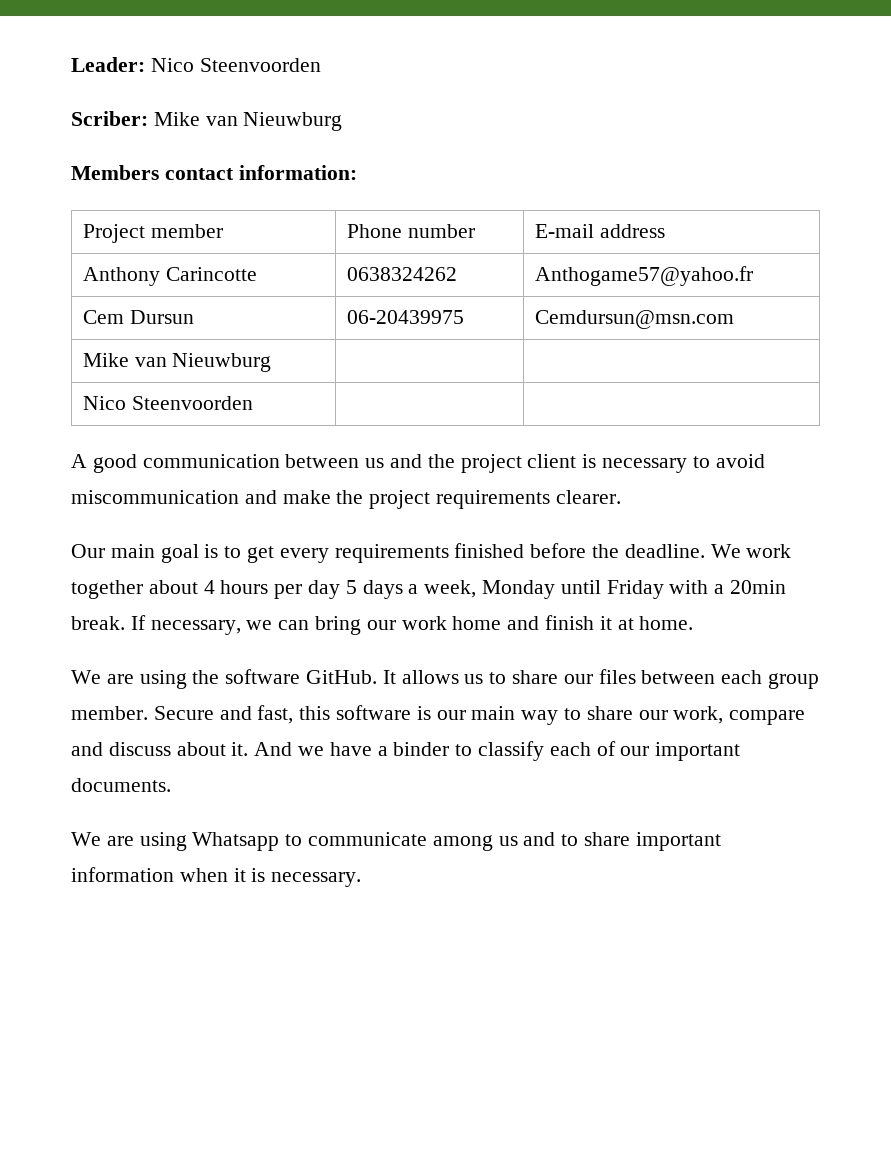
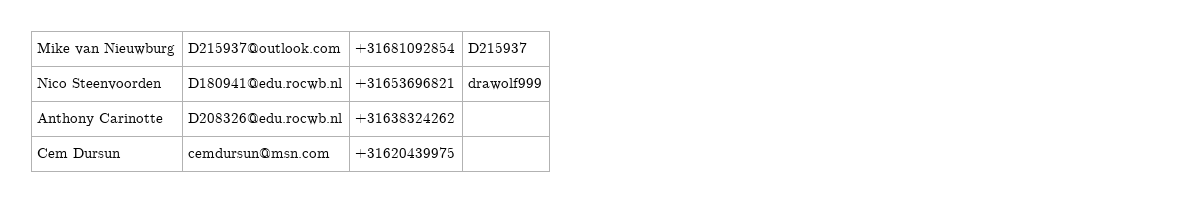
[71,57,321,72] [71,111,343,131] [71,165,357,180] [82,224,223,243] [346,224,475,238] [534,224,665,238] [82,267,257,286] [346,267,457,281] [534,266,753,286] [82,310,194,324] [346,310,464,324] [534,310,734,329] [82,353,272,372] [82,396,253,410] [71,454,765,473] [71,490,621,509] [71,543,792,563] [71,580,787,599] [71,615,694,635] [71,669,820,689] [71,705,806,725] [71,741,741,761] [71,778,171,792] [71,832,721,851] [71,867,362,887] Leader: Nico Steenvoorden // Scriber: Mike van Nieuwburg // Members contact information: // Project member | Phone number | E-mail address // Anthony Carincotte | 0638324262 | Anthogame57@yahoo.fr // Cem Dursun | 06-20439975 | Cemdursun@msn.com // Mike van Nieuwburg | | // Nico Steenvoorden | | // A good communication between us and the project client is necessary to avoid miscommunication and make the project requirements clearer. // Our main goal is to get every requirements finished before the deadline. We work together about 4 hours per day 5 days a week, Monday until Friday with a 20min break. If necessary, we can bring our work home and finish it at home. // We are using the software GitHub. It allows us to share our files between each group member. Secure and fast, this software is our main way to share our work, compare and discuss about it. And we have a binder to classify each of our important documents. // We are using Whatsapp to communicate among us and to share important information when it is necessary. -> [37,42,176,56] [188,42,342,53] [355,42,456,53] [468,42,528,53] [37,77,163,90] [188,78,343,90] [355,77,456,88] [468,78,543,90] [37,113,164,126] [188,113,343,125] [355,113,456,123] [37,148,122,158] [188,148,331,158] [355,147,456,158] Mike van Nieuwburg | D215937@outlook.com | +31681092854 | D215937 // Nico Steenvoorden | D180941@edu.rocwb.nl | +31653696821 | drawolf999 // Anthony Carinotte | D208326@edu.rocwb.nl | +31638324262 | // Cem Dursun | cemdursun@msn.com | +31620439975 |

